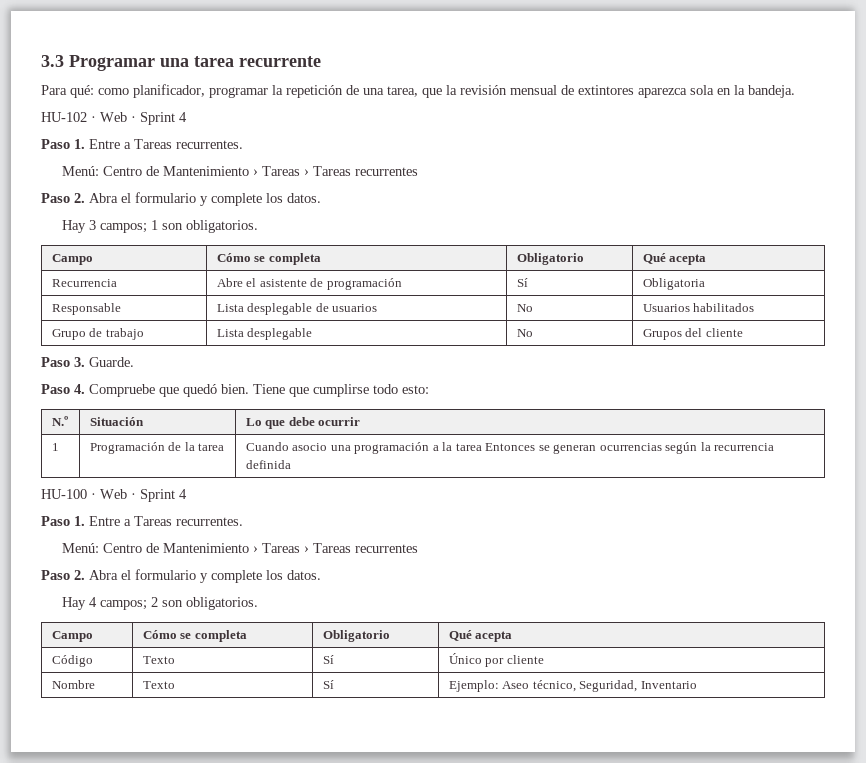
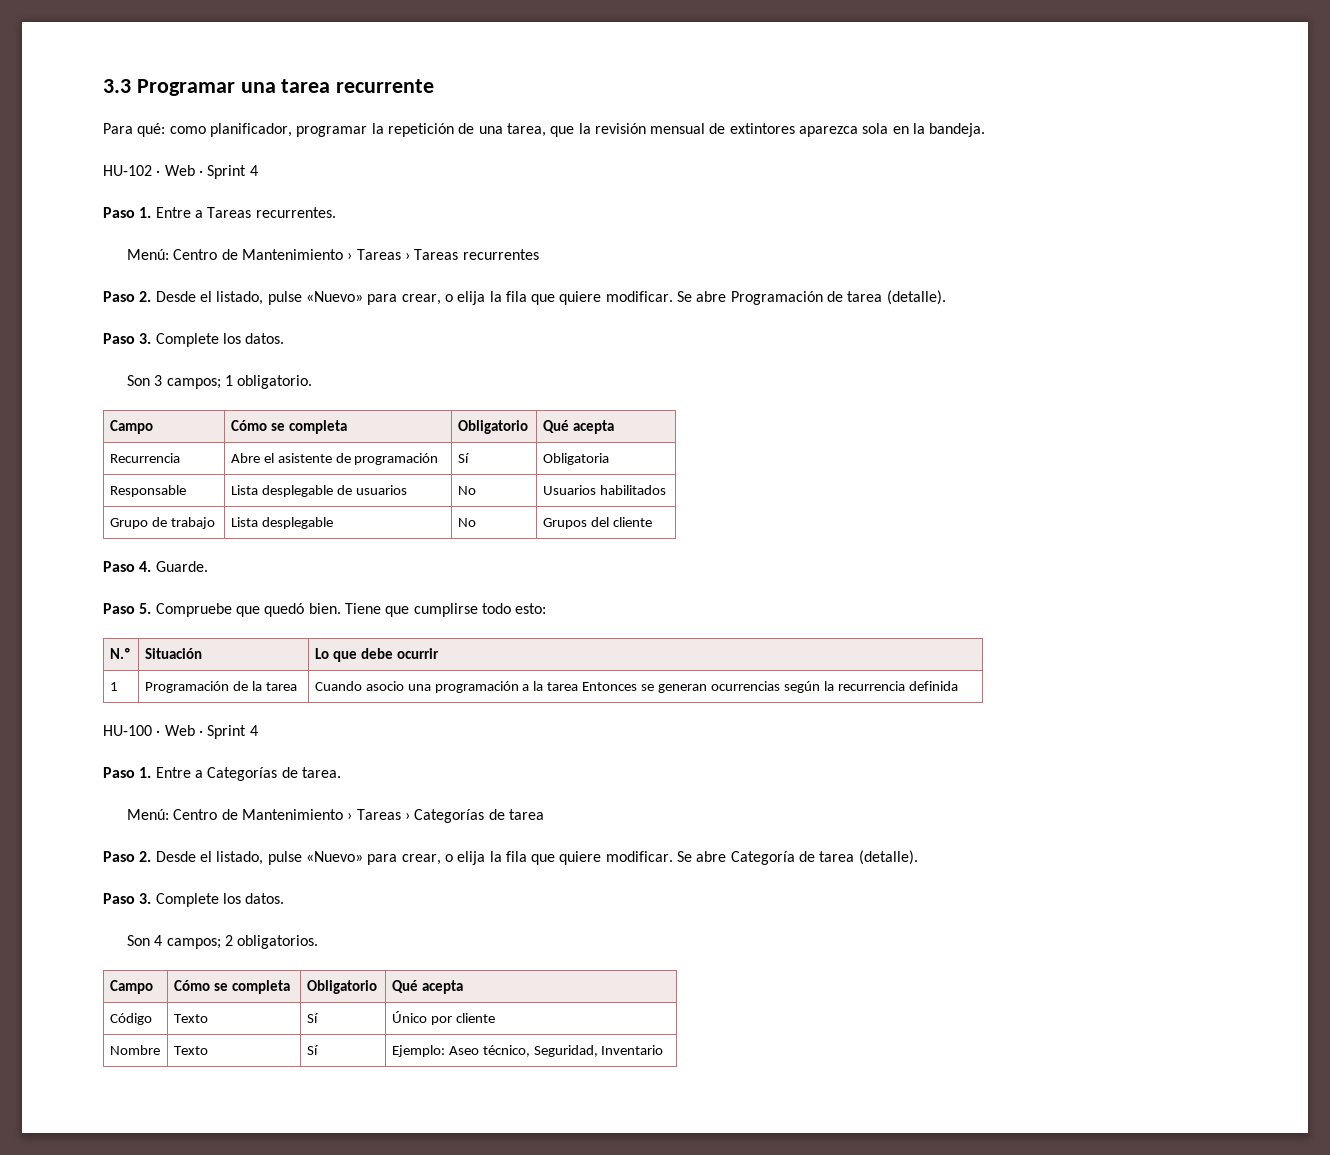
[89,192,321,206] [62,220,87,233] Abra el formulario y complete los datos. // Hay -> [155,290,946,305] [103,333,285,347] [127,375,151,386] Desde el listado, pulse «Nuevo» para crear, o elija la fila que quiere modificar. Se abre Programación de tarea (detalle). // Paso 3. Complete los datos. // Son
[162,220,259,233] son obligatorios. -> [237,375,313,389] obligatorio.
[74,357,85,367] 3. -> [139,561,152,572] 4.
[74,384,85,394] 4. -> [139,603,152,614] 5.
[134,516,243,526] [62,543,419,553] [41,569,321,583] [62,597,87,610] Tareas recurrentes. // Menú: Centro de Mantenimiento › Tareas › Tareas recurrentes // Paso 2. Abra el formulario y complete los datos. // Hay -> [207,767,341,781] [127,809,544,823] [103,850,918,865] [103,893,285,907] [127,935,151,946] Categorías de tarea. // Menú: Centro de Mantenimiento › Tareas › Categorías de tarea // Paso 2. Desde el listado, pulse «Nuevo» para crear, o elija la fila que quiere modificar. Se abre Categoría de tarea (detalle). // Paso 3. Complete los datos. // Son
[162,600,184,607] son -> (234, 940) none

